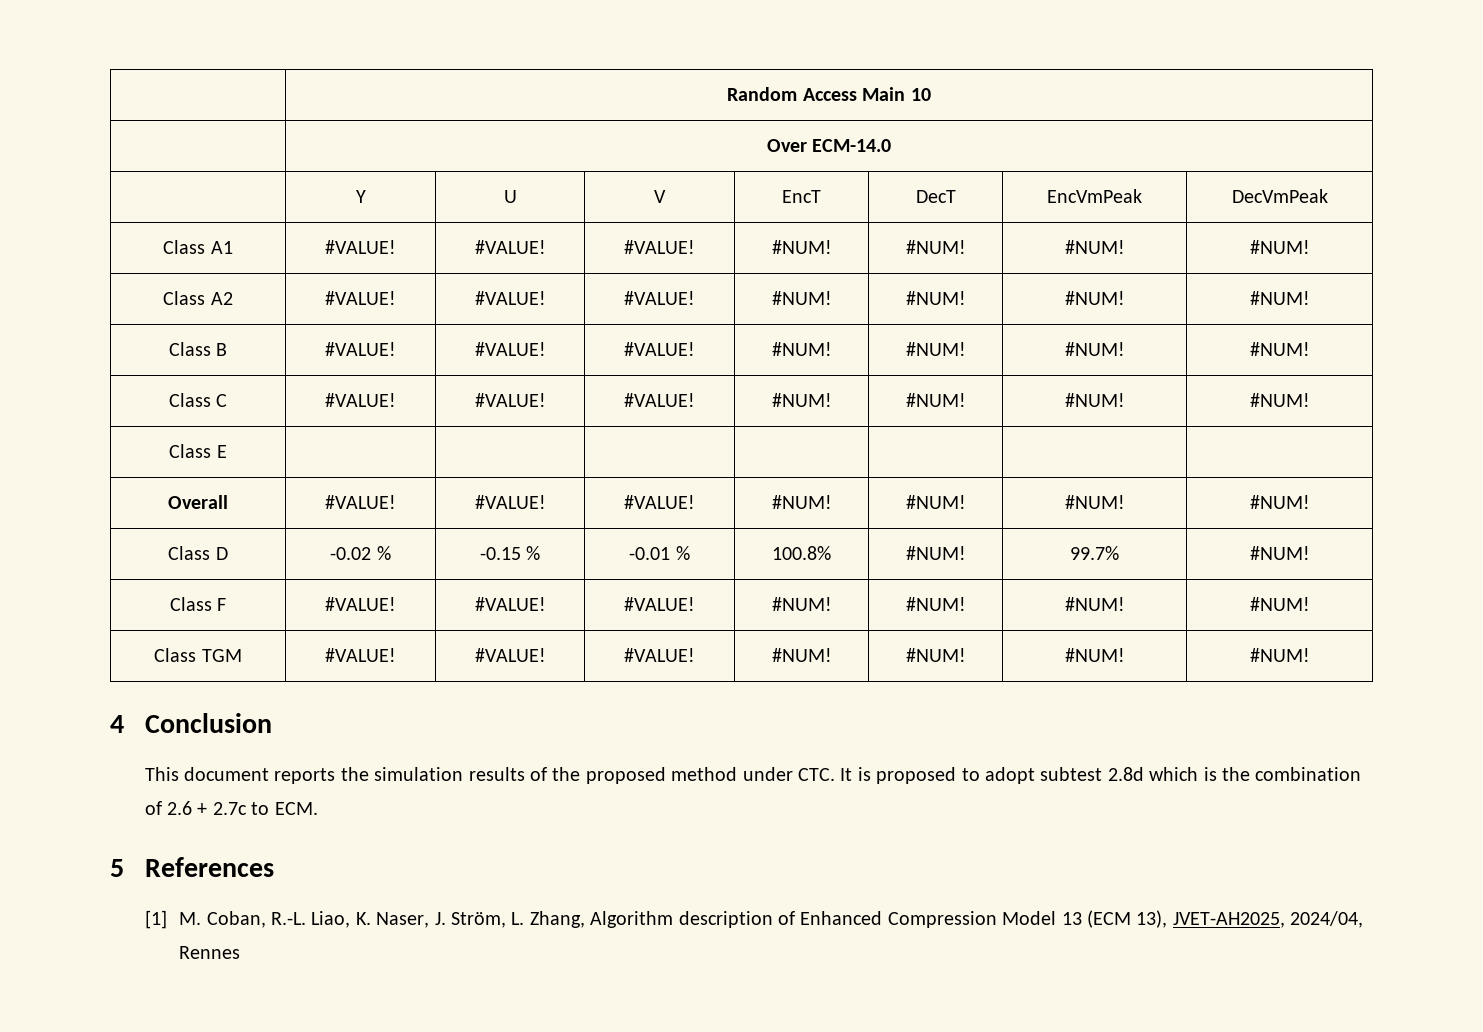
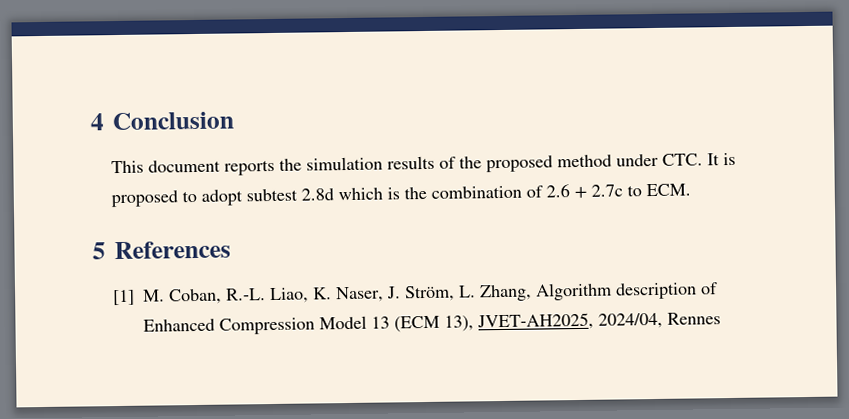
[727,87,931,101] [766,139,892,152] [355,190,366,203] [503,190,517,203] [654,190,666,203] [782,190,821,203] [915,190,956,203] [1047,189,1142,203] [1231,189,1328,203] [163,240,233,254] [325,240,396,254] [474,240,546,254] [624,240,695,254] [771,240,832,254] [905,240,966,254] [1064,240,1125,254] [1249,240,1310,254] [163,291,233,305] [325,291,396,305] [474,291,546,305] [624,291,695,305] [771,291,832,305] [905,291,966,305] [1064,291,1125,305] [1249,291,1310,305] [168,342,228,356] [325,342,396,356] [474,342,546,356] [624,342,695,356] [771,342,832,356] [905,342,966,356] [1064,342,1125,356] [1249,342,1310,356] [168,393,228,407] [325,393,396,407] [474,393,546,407] [624,393,695,407] [771,393,832,407] [905,393,966,407] [1064,393,1125,407] [1249,393,1310,407] [169,444,227,458] [168,495,228,509] [325,495,396,509] [474,495,546,509] [624,495,695,509] [771,495,832,509] [905,495,966,509] [1064,495,1125,509] [1249,495,1310,509] [168,546,228,560] [330,546,391,560] [479,546,541,560] [629,546,690,560] [772,546,831,560] [905,546,966,560] [1070,546,1119,560] [1249,546,1310,560] [169,597,227,611] [325,597,396,611] [474,597,546,611] [624,597,695,611] [771,597,832,611] [905,597,966,611] [1064,597,1125,611] [1249,597,1310,611] [154,648,242,662] [325,648,396,662] [474,648,546,662] [624,648,695,662] [771,648,832,662] [905,648,966,662] [1064,648,1125,662] [1249,648,1310,662] | Random Access Main 10 // | Over ECM-14.0 // | Y | U | V | EncT | DecT | EncVmPeak | DecVmPeak // Class A1 | #VALUE! | #VALUE! | #VALUE! | #NUM! | #NUM! | #NUM! | #NUM! // Class A2 | #VALUE! | #VALUE! | #VALUE! | #NUM! | #NUM! | #NUM! | #NUM! // Class B | #VALUE! | #VALUE! | #VALUE! | #NUM! | #NUM! | #NUM! | #NUM! // Class C | #VALUE! | #VALUE! | #VALUE! | #NUM! | #NUM! | #NUM! | #NUM! // Class E | | | | | | | // Overall | #VALUE! | #VALUE! | #VALUE! | #NUM! | #NUM! | #NUM! | #NUM! // Class D | -0.02 % | -0.15 % | -0.01 % | 100.8% | #NUM! | 99.7% | #NUM! // Class F | #VALUE! | #VALUE! | #VALUE! | #NUM! | #NUM! | #NUM! | #NUM! // Class TGM | #VALUE! | #VALUE! | #VALUE! | #NUM! | #NUM! | #NUM! | #NUM! // -> (90, 122) none

